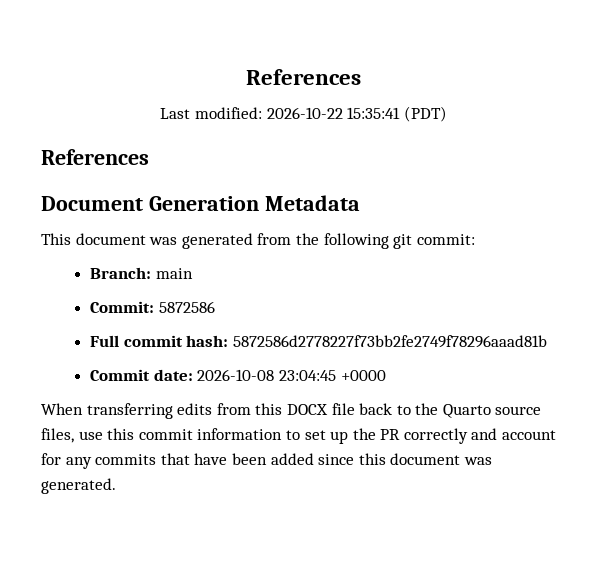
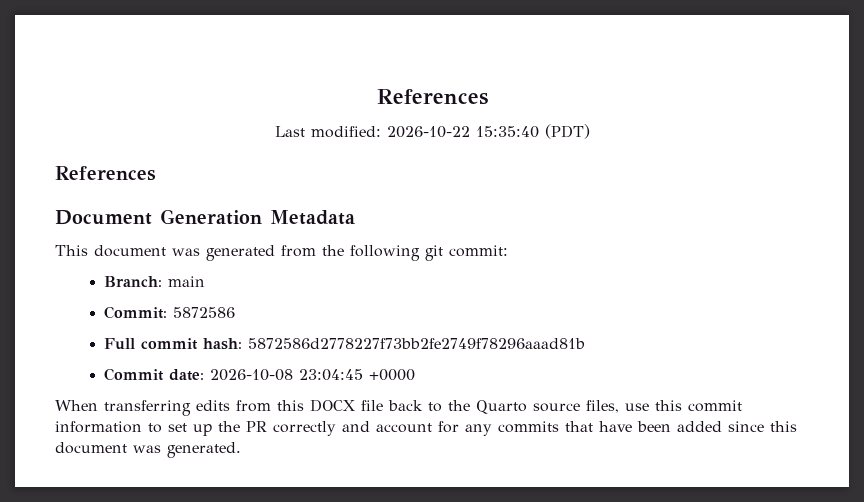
[347,107,401,119] 15:35:41 -> [475,126,539,138] 15:35:40

